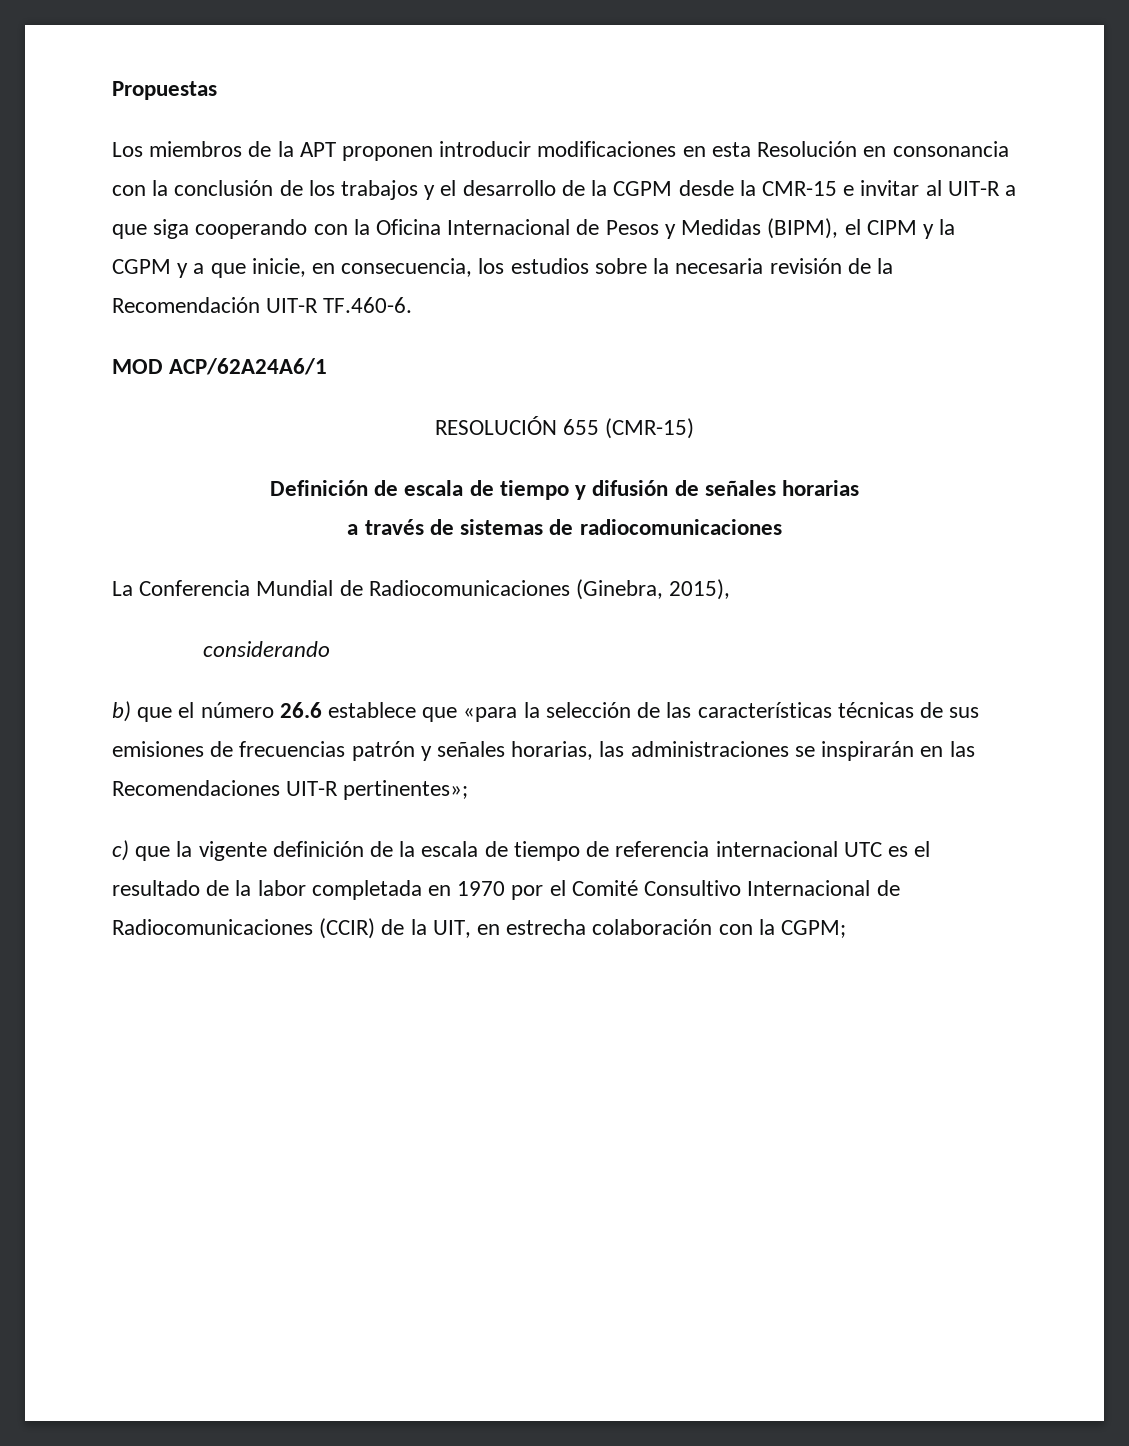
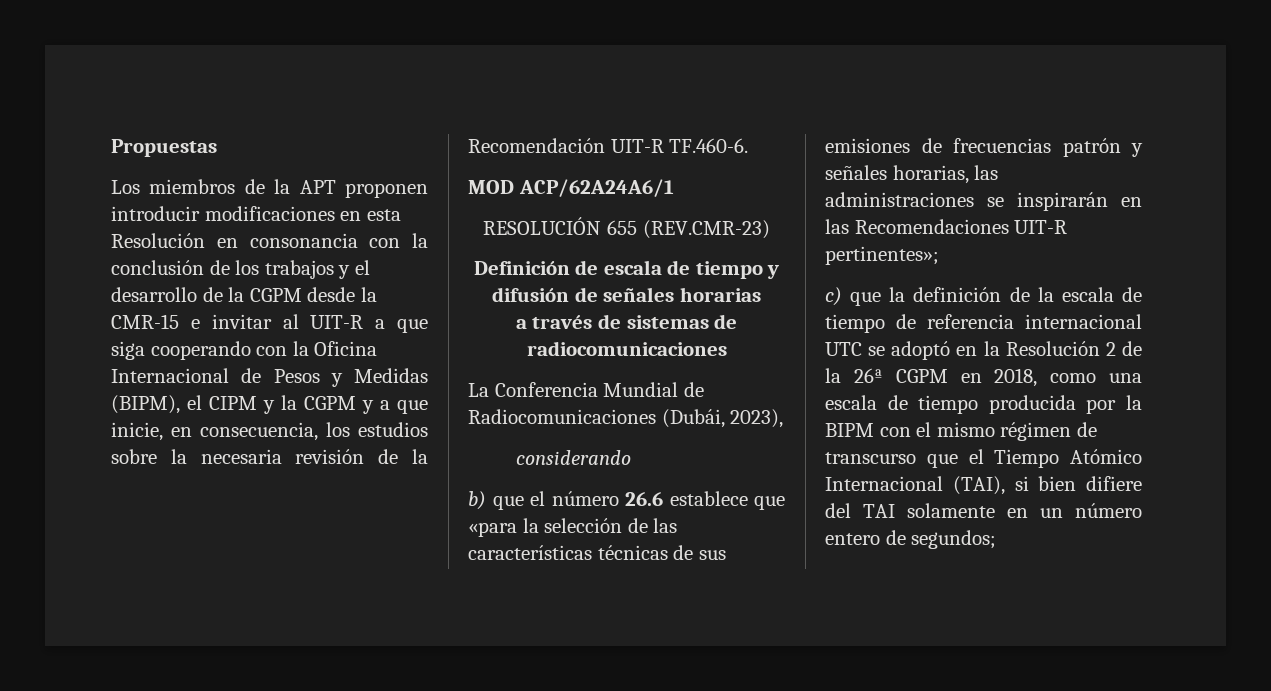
[605,418,695,439] (CMR-15) -> [642,220,770,239] (REV.CMR-23)
[576,579,731,600] (Ginebra, 2015), -> [661,409,784,428] (Dubái, 2023),
[198,841,267,861] vigente -> (906, 294) none
[887,841,931,857] [112,880,900,900] [112,918,847,939] es el resultado de la labor completada en 1970 por el Comité Consultivo Internacional de Radiocomunicaciones (CCIR) de la UIT, en estrecha colaboración con la CGPM; -> [868,341,1142,360] [825,368,1142,387] [825,395,1142,414] [825,422,1097,441] [825,449,1142,468] [825,476,1142,495] [825,503,1142,518] [825,530,997,549] se adoptó en la Resolución 2 de la 26ª CGPM en 2018, como una escala de tiempo producida por la BIPM con el mismo régimen de transcurso que el Tiempo Atómico Internacional (TAI), si bien difiere del TAI solamente en un número entero de segundos;

